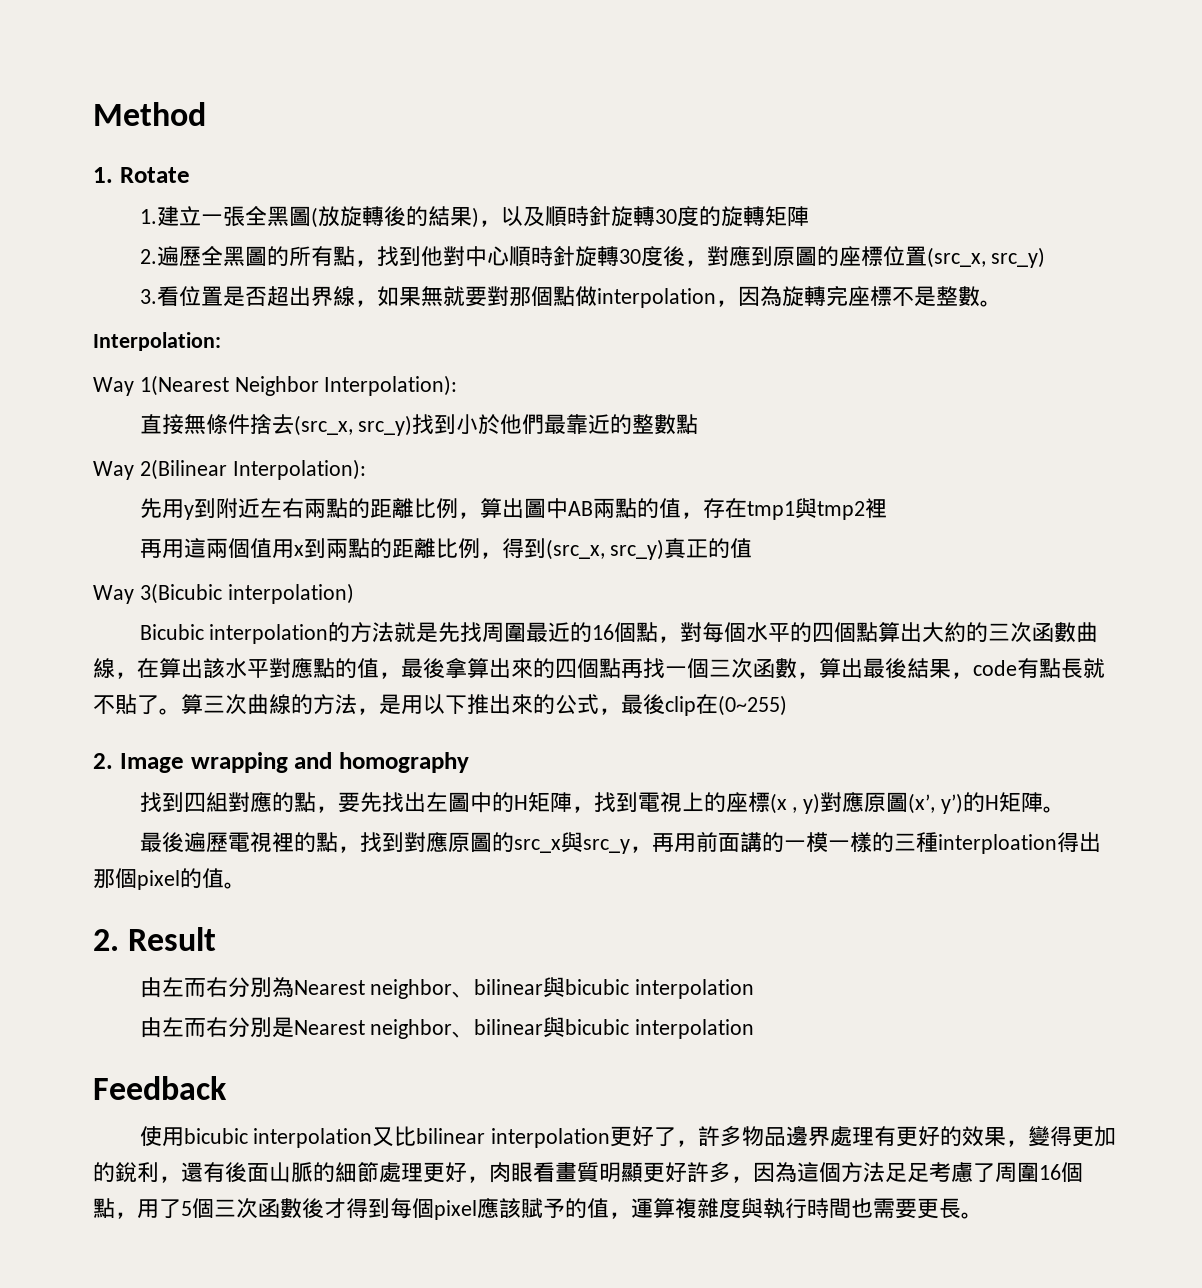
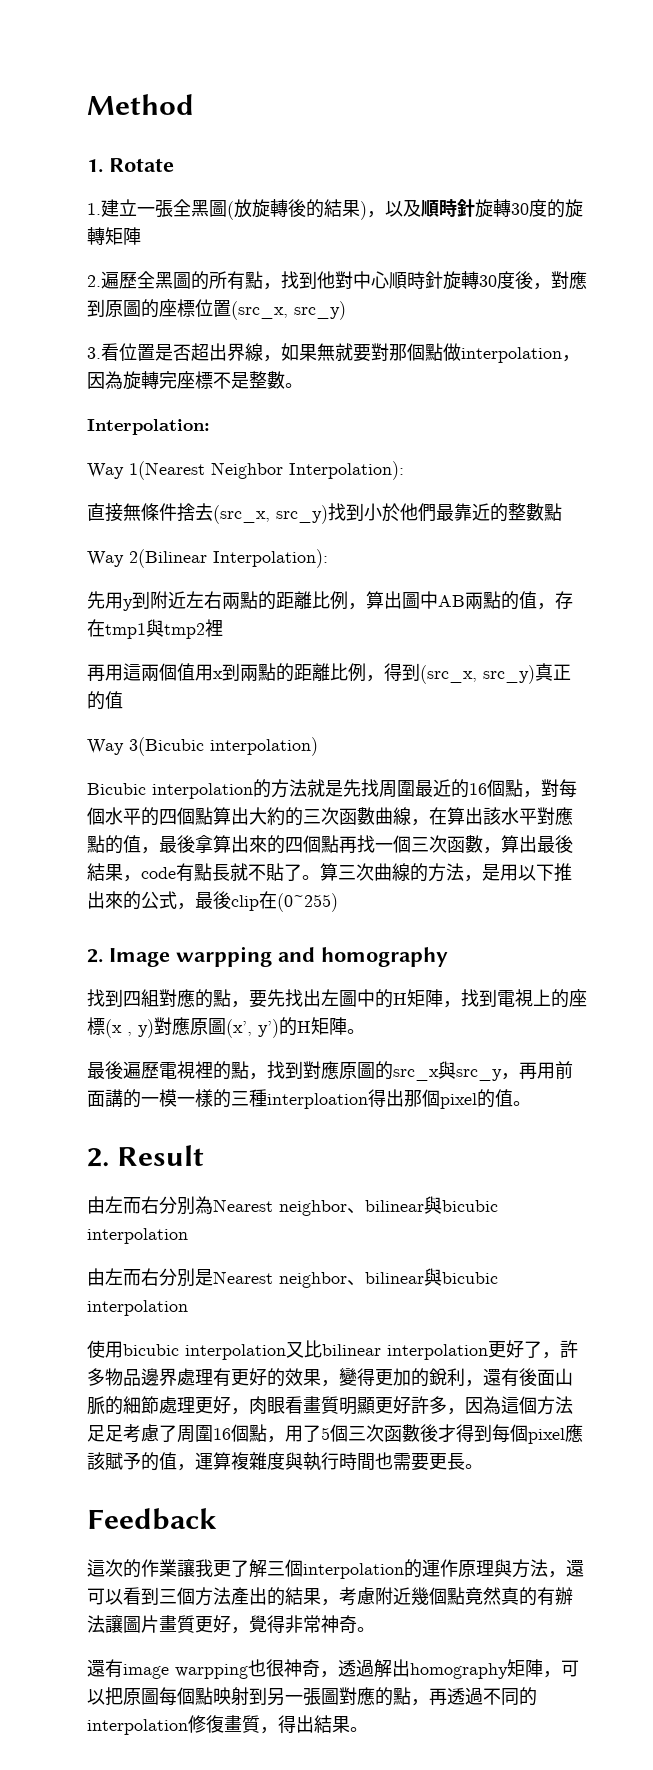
[190,752,288,773] wrapping -> [176,946,272,967] warpping
[93,1076,227,1100] // Feedback -> (188, 1308) none
(983, 1215) none -> [87,1508,217,1530] [87,1559,584,1579] [87,1587,573,1606] [87,1615,375,1634] [87,1659,579,1679] [87,1687,537,1706] [87,1715,368,1735] // Feedback // 這次的作業讓我更了解三個interpolation的運作原理與方法，還可以看到三個方法產出的結果，考慮附近幾個點竟然真的有辦法讓圖片畫質更好，覺得非常神奇。 // 還有image warpping也很神奇，透過解出homography矩陣，可以把原圖每個點映射到另一張圖對應的點，再透過不同的interpolation修復畫質，得出結果。

